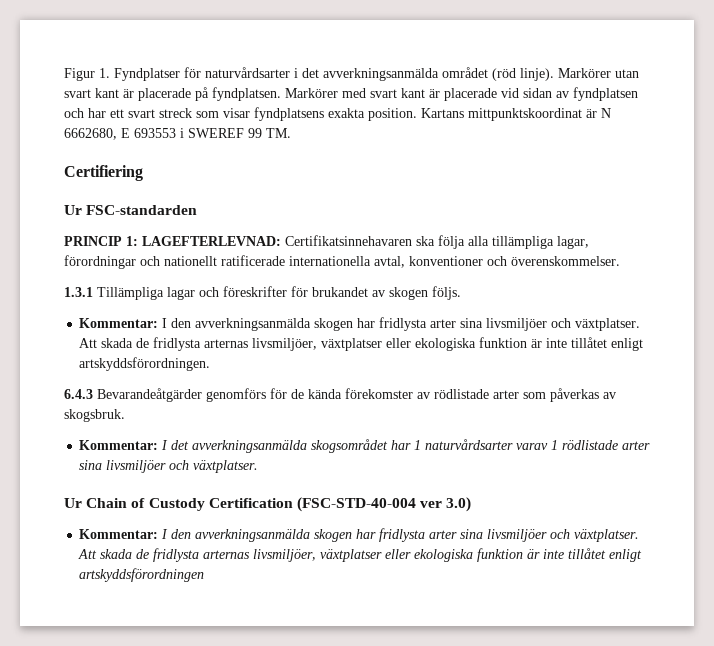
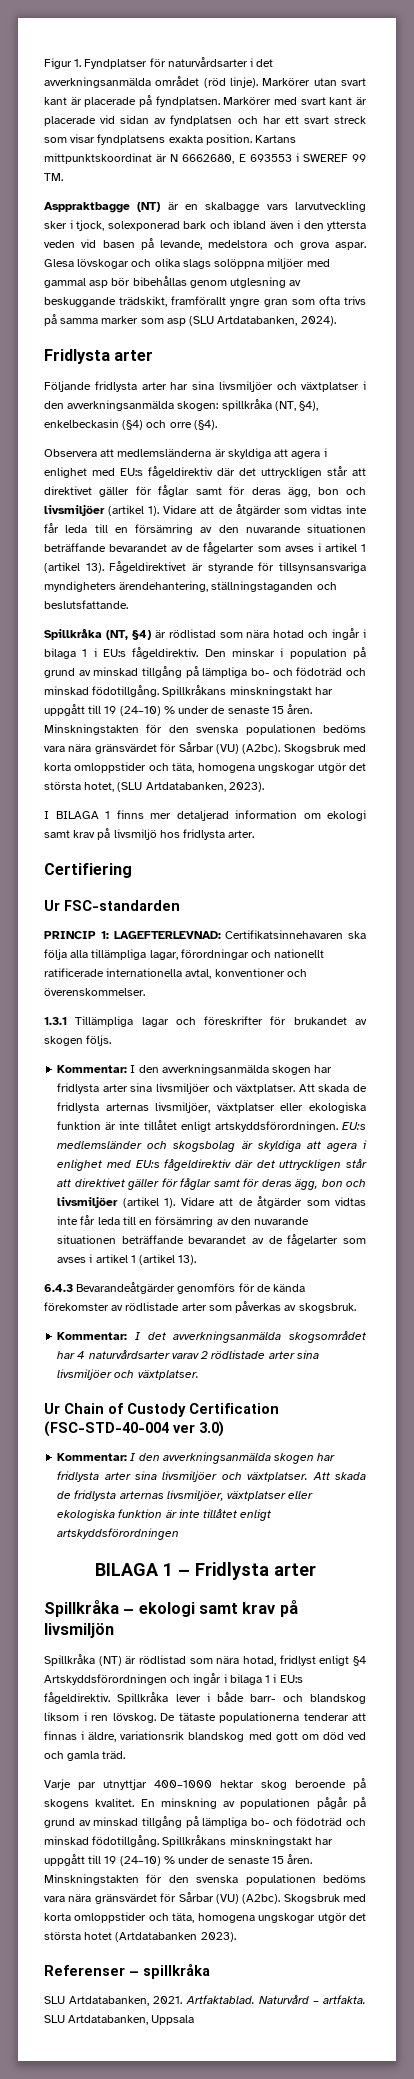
(291, 133) none -> [44,201,366,213] [44,220,366,231] [44,238,366,250] [44,258,330,269] [44,276,302,288] [44,296,366,307] [44,314,336,326] [44,349,154,364] [44,381,366,392] [44,399,319,411] [44,419,217,430] [44,448,327,459] [44,466,366,478] [44,485,366,497] [44,504,367,516] [44,523,366,535] [44,542,366,554] [44,561,366,573] [44,581,337,592] [44,600,128,609] [44,628,366,640] [44,647,366,659] [44,666,366,678] [44,685,333,697] [44,704,313,716] [44,724,366,735] [44,742,366,754] [44,762,366,773] [44,782,264,792] [44,810,366,821] [44,828,255,840] // Asppraktbagge (NT) är en skalbagge vars larvutveckling sker i tjock, solexponerad bark och ibland även i den yttersta veden vid basen på levande, medelstora och grova aspar. Glesa lövskogar och olika slags solöppna miljöer med gammal asp bör bibehållas genom utglesning av beskuggande trädskikt, framförallt yngre gran som ofta trivs på samma marker som asp (SLU Artdatabanken, 2024). // Fridlysta arter // Följande fridlysta arter har sina livsmiljöer och växtplatser i den avverkningsanmälda skogen: spillkråka (NT, §4), enkelbeckasin (§4) och orre (§4). // Observera att medlemsländerna är skyldiga att agera i enlighet med EU:s fågeldirektiv där det uttryckligen står att direktivet gäller för fåglar samt för deras ägg, bon och livsmiljöer (artikel 1). Vidare att de åtgärder som vidtas inte får leda till en försämring av den nuvarande situationen beträffande bevarandet av de fågelarter som avses i artikel 1 (artikel 13). Fågeldirektivet är styrande för tillsynsansvariga myndigheters ärendehantering, ställningstaganden och beslutsfattande. // Spillkråka (NT, §4) är rödlistad som nära hotad och ingår i bilaga 1 i EU:s fågeldirektiv. Den minskar i population på grund av minskad tillgång på lämpliga bo- och födoträd och minskad födotillgång. Spillkråkans minskningstakt har uppgått till 19 (24–10) % under de senaste 15 åren. Minskningstakten för den svenska populationen bedöms vara nära gränsvärdet för Sårbar (VU) (A2bc). Skogsbruk med korta omloppstider och täta, homogena ungskogar utgör det största hotet, (SLU Artdatabanken, 2023). // I BILAGA 1 finns mer detaljerad information om ekologi samt krav på livsmiljö hos fridlysta arter.
(211, 364) none -> [342,1122,366,1130] [57,1140,367,1152] [57,1159,367,1171] [57,1178,366,1190] [57,1196,366,1208] [57,1215,310,1227] [57,1234,366,1246] [57,1254,197,1265] EU:s medlemsländer och skogsbolag är skyldiga att agera i enlighet med EU:s fågeldirektiv där det uttryckligen står att direktivet gäller för fåglar samt för deras ägg, bon och livsmiljöer (artikel 1). Vidare att de åtgärder som vidtas inte får leda till en försämring av den nuvarande situationen beträffande bevarandet av de fågelarter som avses i artikel 1 (artikel 13).
[414,440,422,450] 1 -> [77,1351,86,1359] 4
[551,440,559,450] 1 -> [200,1351,209,1359] 2
(205, 575) none -> [94,1562,316,1580] [44,1600,298,1617] [44,1623,114,1638] [44,1654,366,1666] [44,1673,303,1685] [44,1692,366,1704] [44,1712,366,1723] [44,1731,366,1742] [44,1751,126,1761] [44,1778,366,1790] [44,1797,366,1809] [44,1816,366,1828] [44,1835,333,1847] [44,1854,313,1866] [44,1874,366,1885] [44,1892,366,1904] [44,1912,366,1923] [44,1932,236,1942] [44,1964,210,1979] [44,1995,366,2006] [44,2015,195,2025] // BILAGA 1 – Fridlysta arter // Spillkråka – ekologi samt krav på livsmiljön // Spillkråka (NT) är rödlistad som nära hotad, fridlyst enligt §4 Artskyddsförordningen och ingår i bilaga 1 i EU:s fågeldirektiv. Spillkråka lever i både barr- och blandskog liksom i ren lövskog. De tätaste populationerna tenderar att finnas i äldre, variationsrik blandskog med gott om död ved och gamla träd. // Varje par utnyttjar 400–1000 hektar skog beroende på skogens kvalitet. En minskning av populationen pågår på grund av minskad tillgång på lämpliga bo- och födoträd och minskad födotillgång. Spillkråkans minskningstakt har uppgått till 19 (24–10) % under de senaste 15 åren. Minskningstakten för den svenska populationen bedöms vara nära gränsvärdet för Sårbar (VU) (A2bc). Skogsbruk med korta omloppstider och täta, homogena ungskogar utgör det största hotet (Artdatabanken 2023). // Referenser – spillkråka // SLU Artdatabanken, 2021. Artfaktablad. Naturvård – artfakta. SLU Artdatabanken, Uppsala

